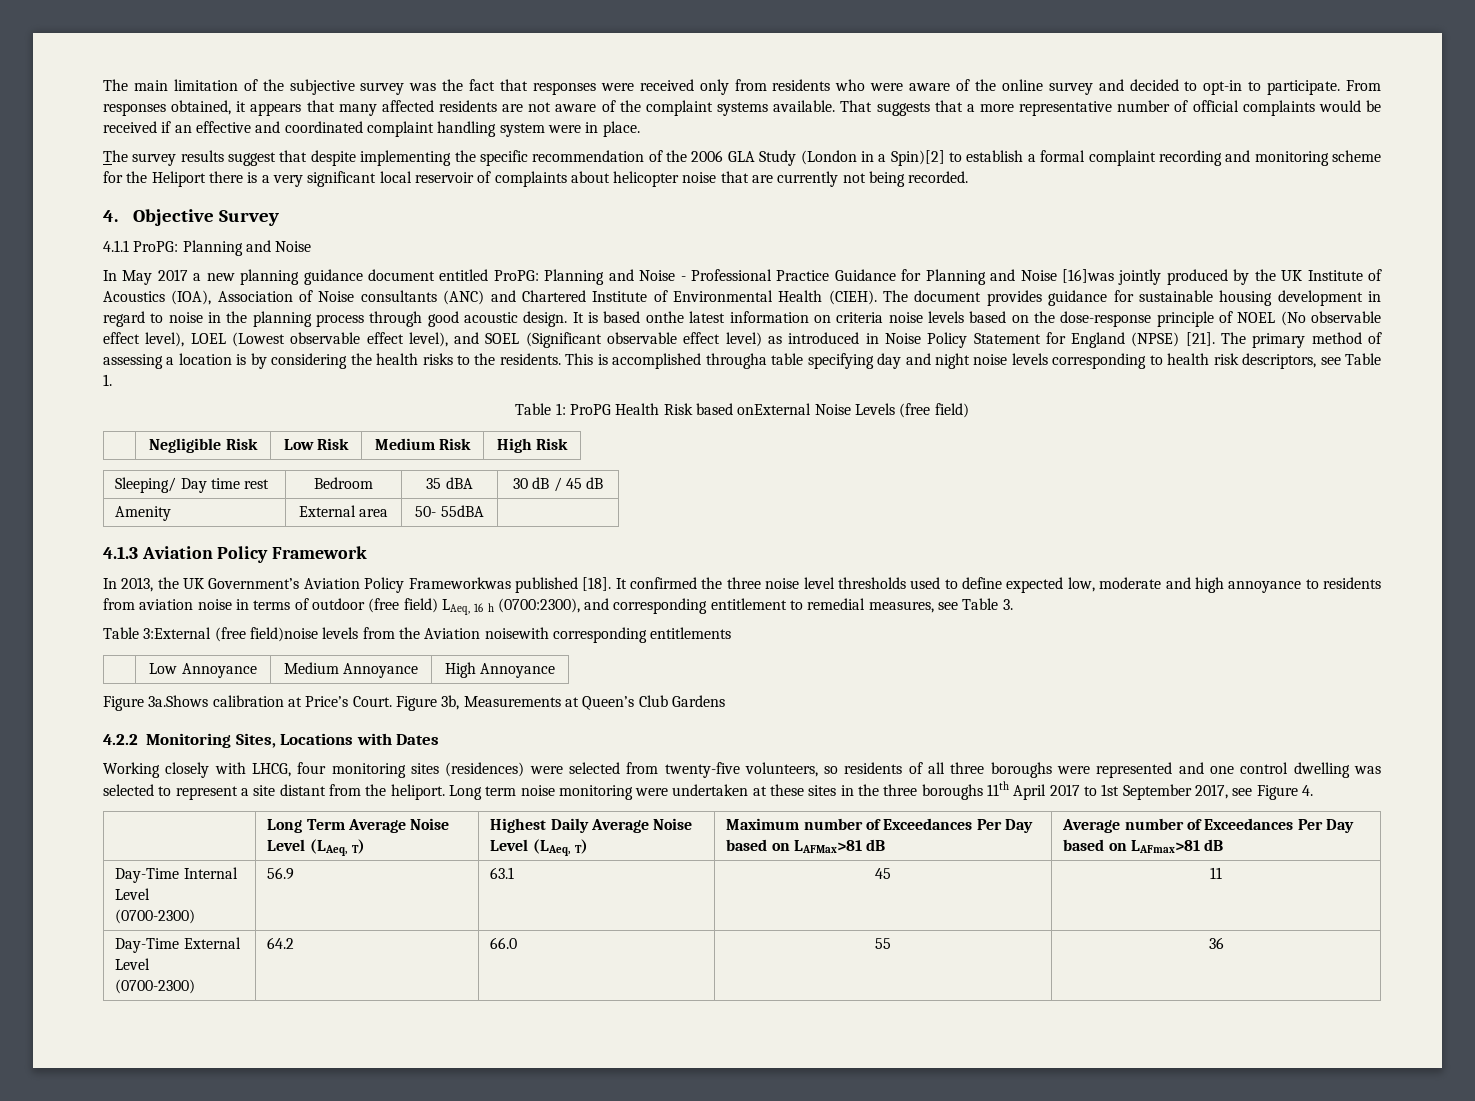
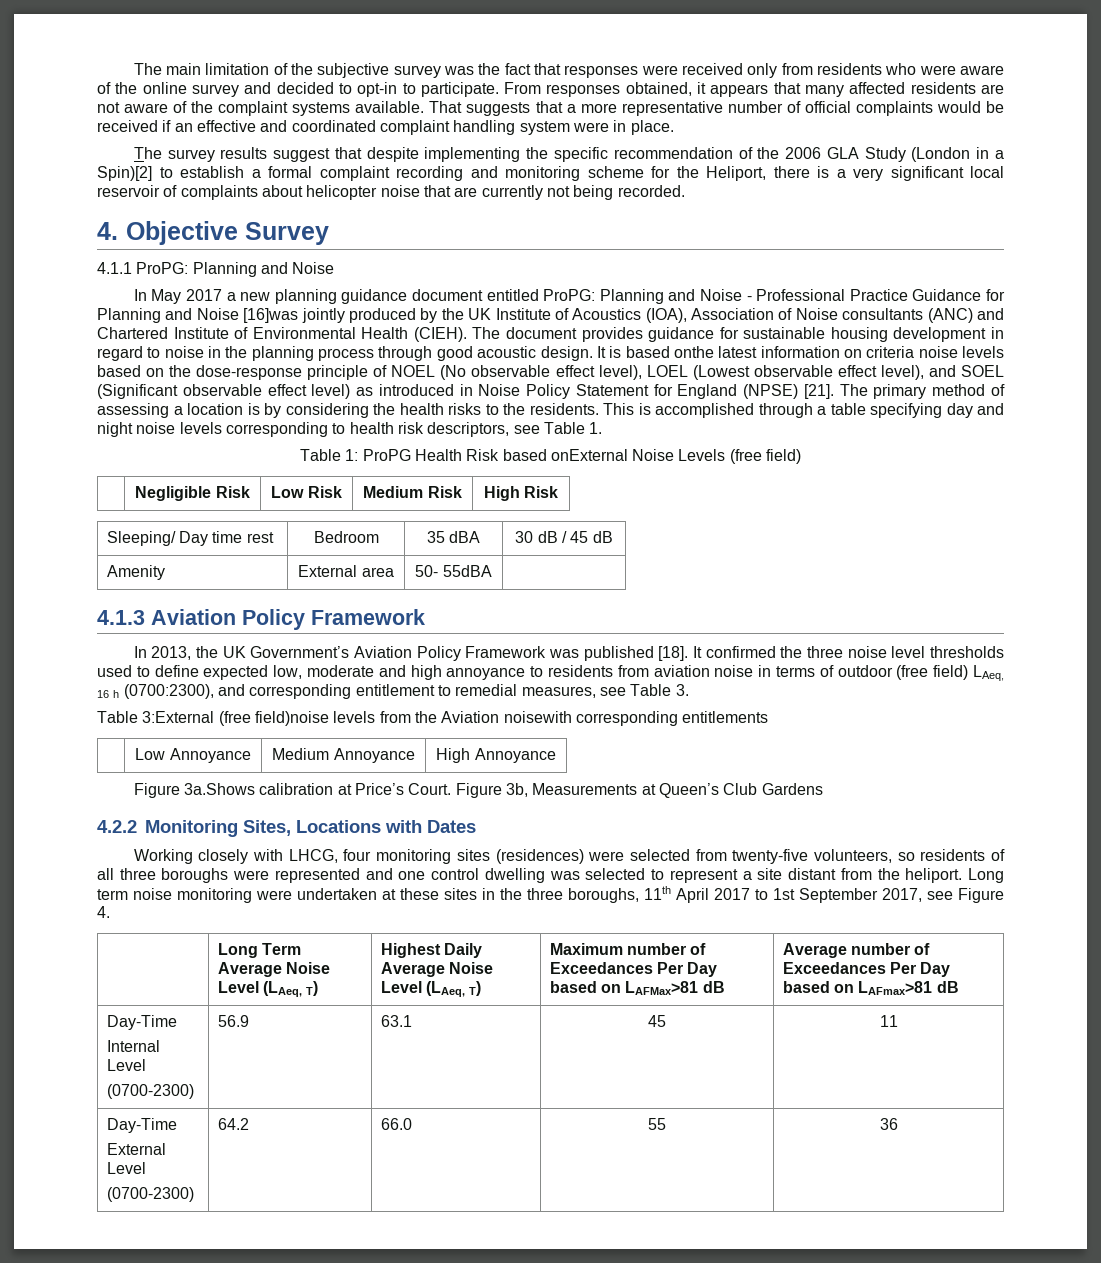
[151,171,206,187] Heliport -> [706,166,766,181] Heliport,
[705,353,767,369] througha -> [758,403,826,418] through a
[408,577,511,589] Frameworkwas -> [465,646,580,658] Framework was
[921,784,983,800] boroughs -> [568,888,639,903] boroughs,
(180, 875) none -> (177, 1022) //
(180, 945) none -> (177, 1125) //

